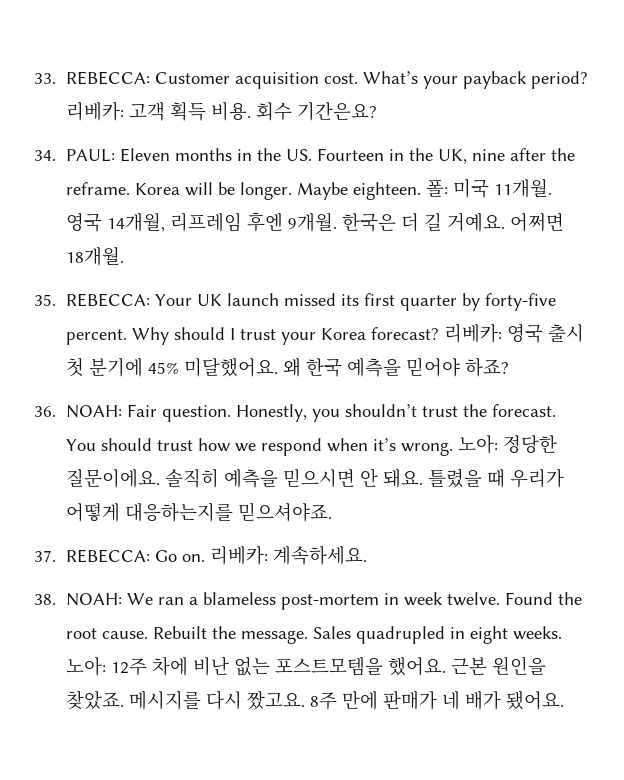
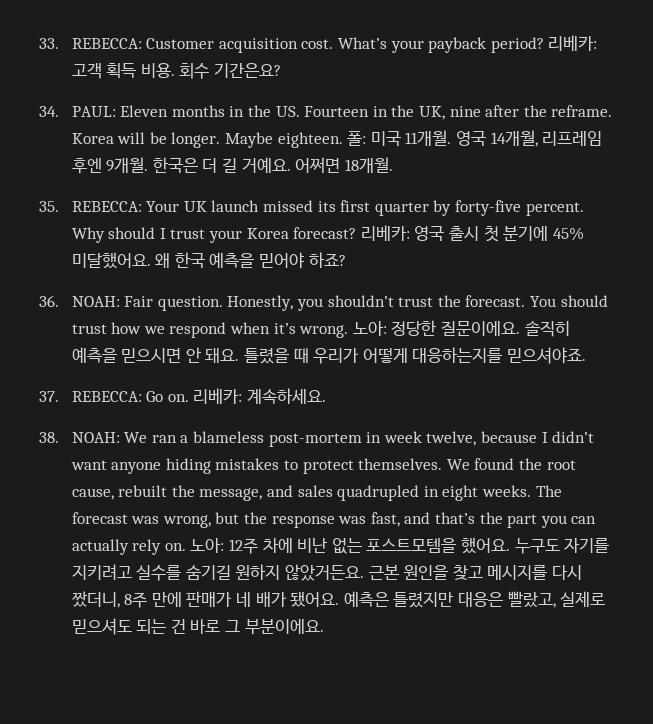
[446,592,582,606] [65,626,562,644] twelve. Found the root cause. Rebuilt the message. Sales quadrupled in eight weeks. -> [426,431,595,446] [70,458,576,474] [71,485,562,501] [71,512,597,528] [71,539,186,555] twelve, because I didn’t want anyone hiding mistakes to protect themselves. We found the root cause, rebuilt the message, and sales quadrupled in eight weeks. The forecast was wrong, but the response was fast, and that’s the part you can actually rely on.
(446, 666) none -> [514,538,610,554] [71,564,365,581] 누구도 자기를 지키려고 실수를 숨기길 원하지 않았거든요.
[65,690,124,710] 찾았죠. -> [452,565,483,580] 찾고
[246,691,305,710] 짰고요. -> [71,591,120,608] 짰더니,
(564, 700) none -> [343,591,606,608] [71,618,324,635] 예측은 틀렸지만 대응은 빨랐고, 실제로 믿으셔도 되는 건 바로 그 부분이에요.

